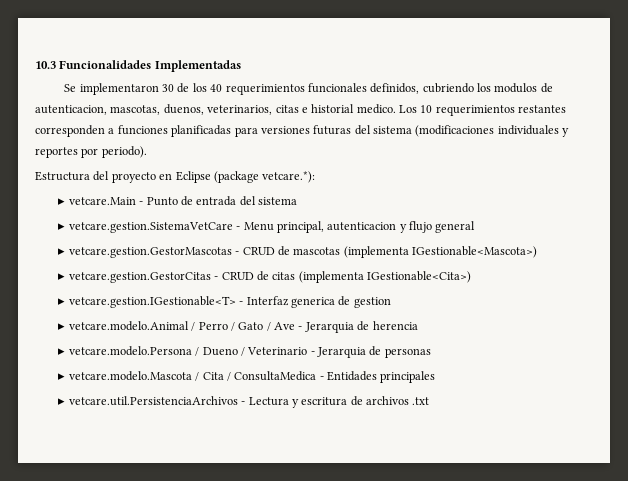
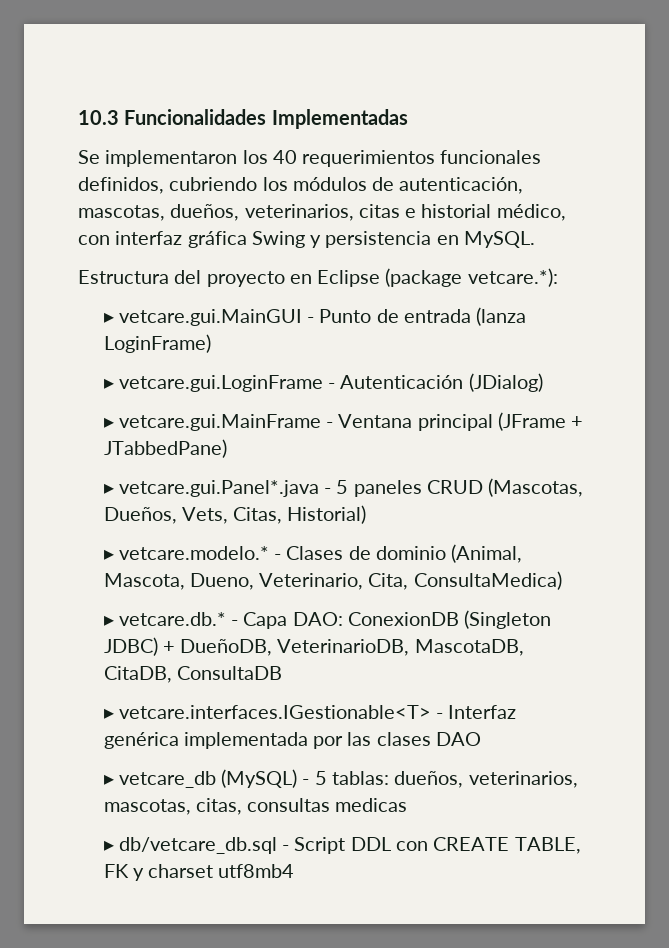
[162,83,190,93] 30 de -> (238, 158) none
[494,83,553,93] [35,104,567,116] [35,125,570,137] [35,146,147,158] modulos de autenticacion, mascotas, duenos, veterinarios, citas e historial medico. Los 10 requerimientos restantes corresponden a funciones planificadas para versiones futuras del sistema (modificaciones individuales y reportes por periodo). -> [292,177,524,194] [78,204,566,221] [78,231,535,248] módulos de autenticación, mascotas, dueños, veterinarios, citas e historial médico, con interfaz gráfica Swing y persistencia en MySQL.
[68,197,136,205] vetcare.Main -> [118,309,302,326] vetcare.gui.MainGUI
[239,196,298,206] [58,221,476,233] [58,246,538,258] [58,271,472,283] [58,296,391,308] [58,321,418,333] [58,346,431,358] [58,371,436,383] [58,396,430,408] del sistema // ▸ vetcare.gestion.SistemaVetCare - Menu principal, autenticacion y flujo general // ▸ vetcare.gestion.GestorMascotas - CRUD de mascotas (implementa IGestionable<Mascota>) // ▸ vetcare.gestion.GestorCitas - CRUD de citas (implementa IGestionable<Cita>) // ▸ vetcare.gestion.IGestionable<T> - Interfaz generica de gestion // ▸ vetcare.modelo.Animal / Perro / Gato / Ave - Jerarquia de herencia // ▸ vetcare.modelo.Persona / Dueno / Veterinario - Jerarquia de personas // ▸ vetcare.modelo.Mascota / Cita / ConsultaMedica - Entidades principales // ▸ vetcare.util.PersistenciaArchivos - Lectura y escritura de archivos .txt -> [476,307,527,326] [103,334,211,353] [103,373,543,392] [103,412,584,431] [103,439,227,458] [103,478,584,497] [103,505,367,524] [103,544,523,563] [103,571,562,590] [103,610,552,629] [103,637,524,656] [103,666,282,683] [103,705,517,719] [103,732,481,749] [103,769,578,788] [103,798,408,815] [103,837,581,854] [103,864,295,881] (lanza LoginFrame) // ▸ vetcare.gui.LoginFrame - Autenticación (JDialog) // ▸ vetcare.gui.MainFrame - Ventana principal (JFrame + JTabbedPane) // ▸ vetcare.gui.Panel*.java - 5 paneles CRUD (Mascotas, Dueños, Vets, Citas, Historial) // ▸ vetcare.modelo.* - Clases de dominio (Animal, Mascota, Dueno, Veterinario, Cita, ConsultaMedica) // ▸ vetcare.db.* - Capa DAO: ConexionDB (Singleton JDBC) + DueñoDB, VeterinarioDB, MascotaDB, CitaDB, ConsultaDB // ▸ vetcare.interfaces.IGestionable<T> - Interfaz genérica implementada por las clases DAO // ▸ vetcare_db (MySQL) - 5 tablas: dueños, veterinarios, mascotas, citas, consultas medicas // ▸ db/vetcare_db.sql - Script DDL con CREATE TABLE, FK y charset utf8mb4

